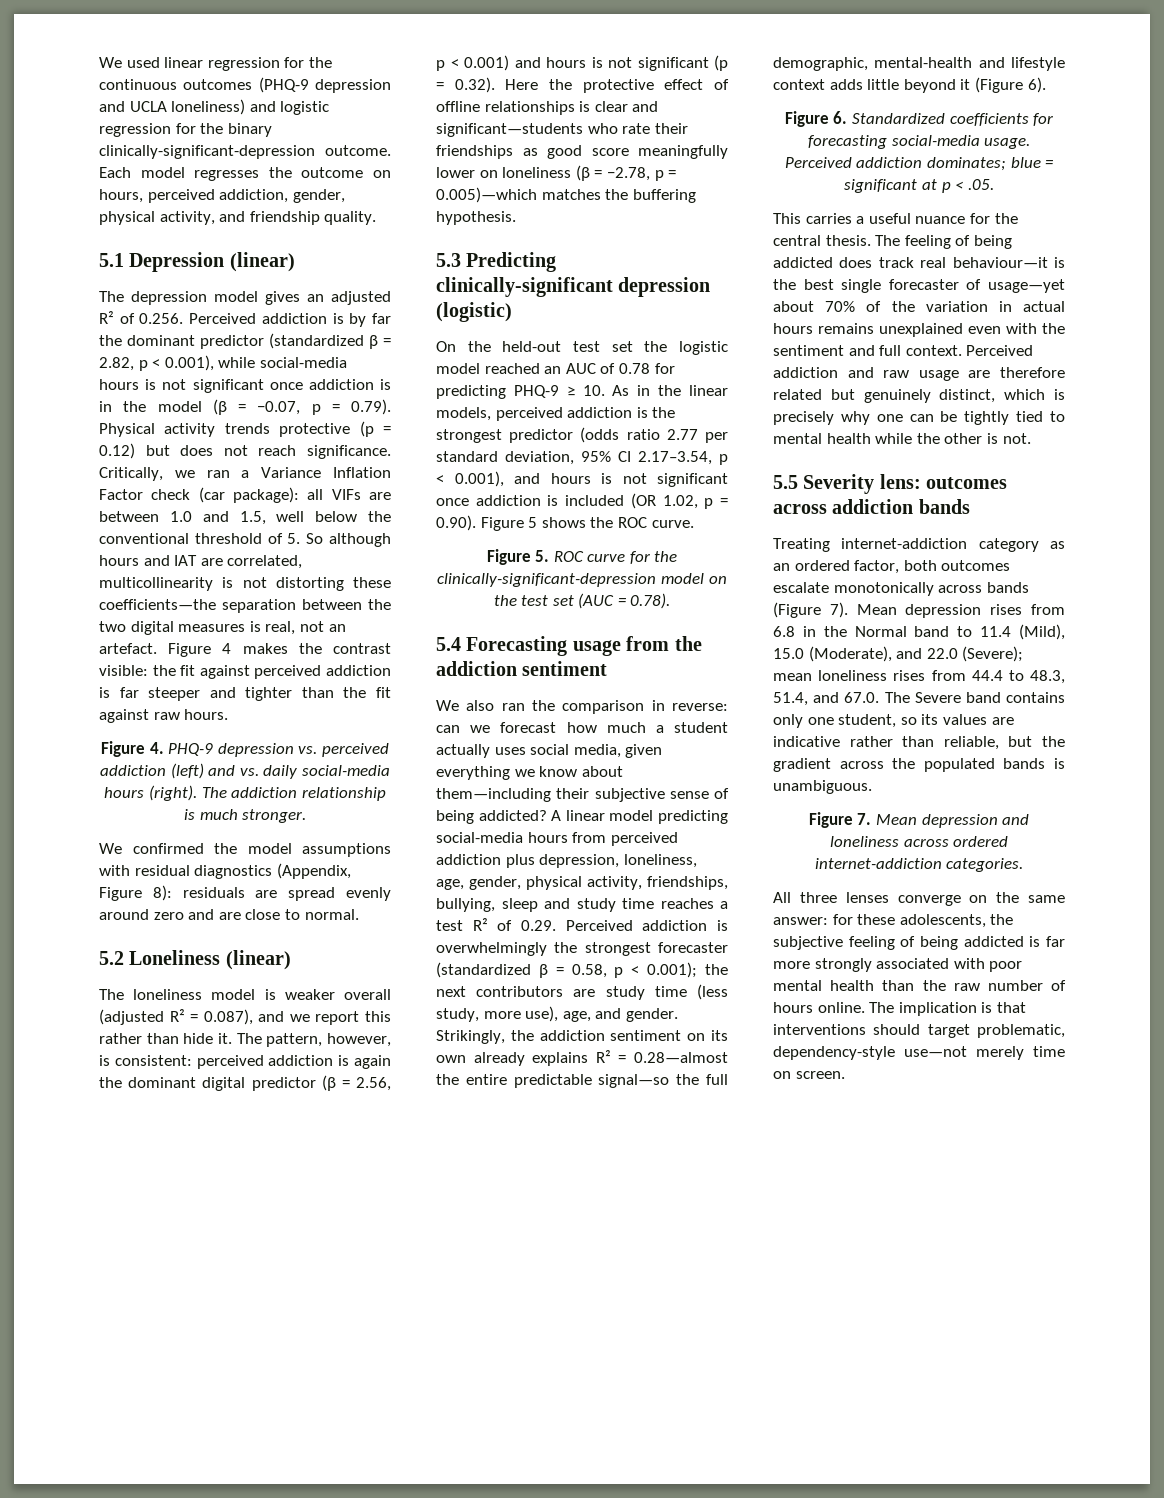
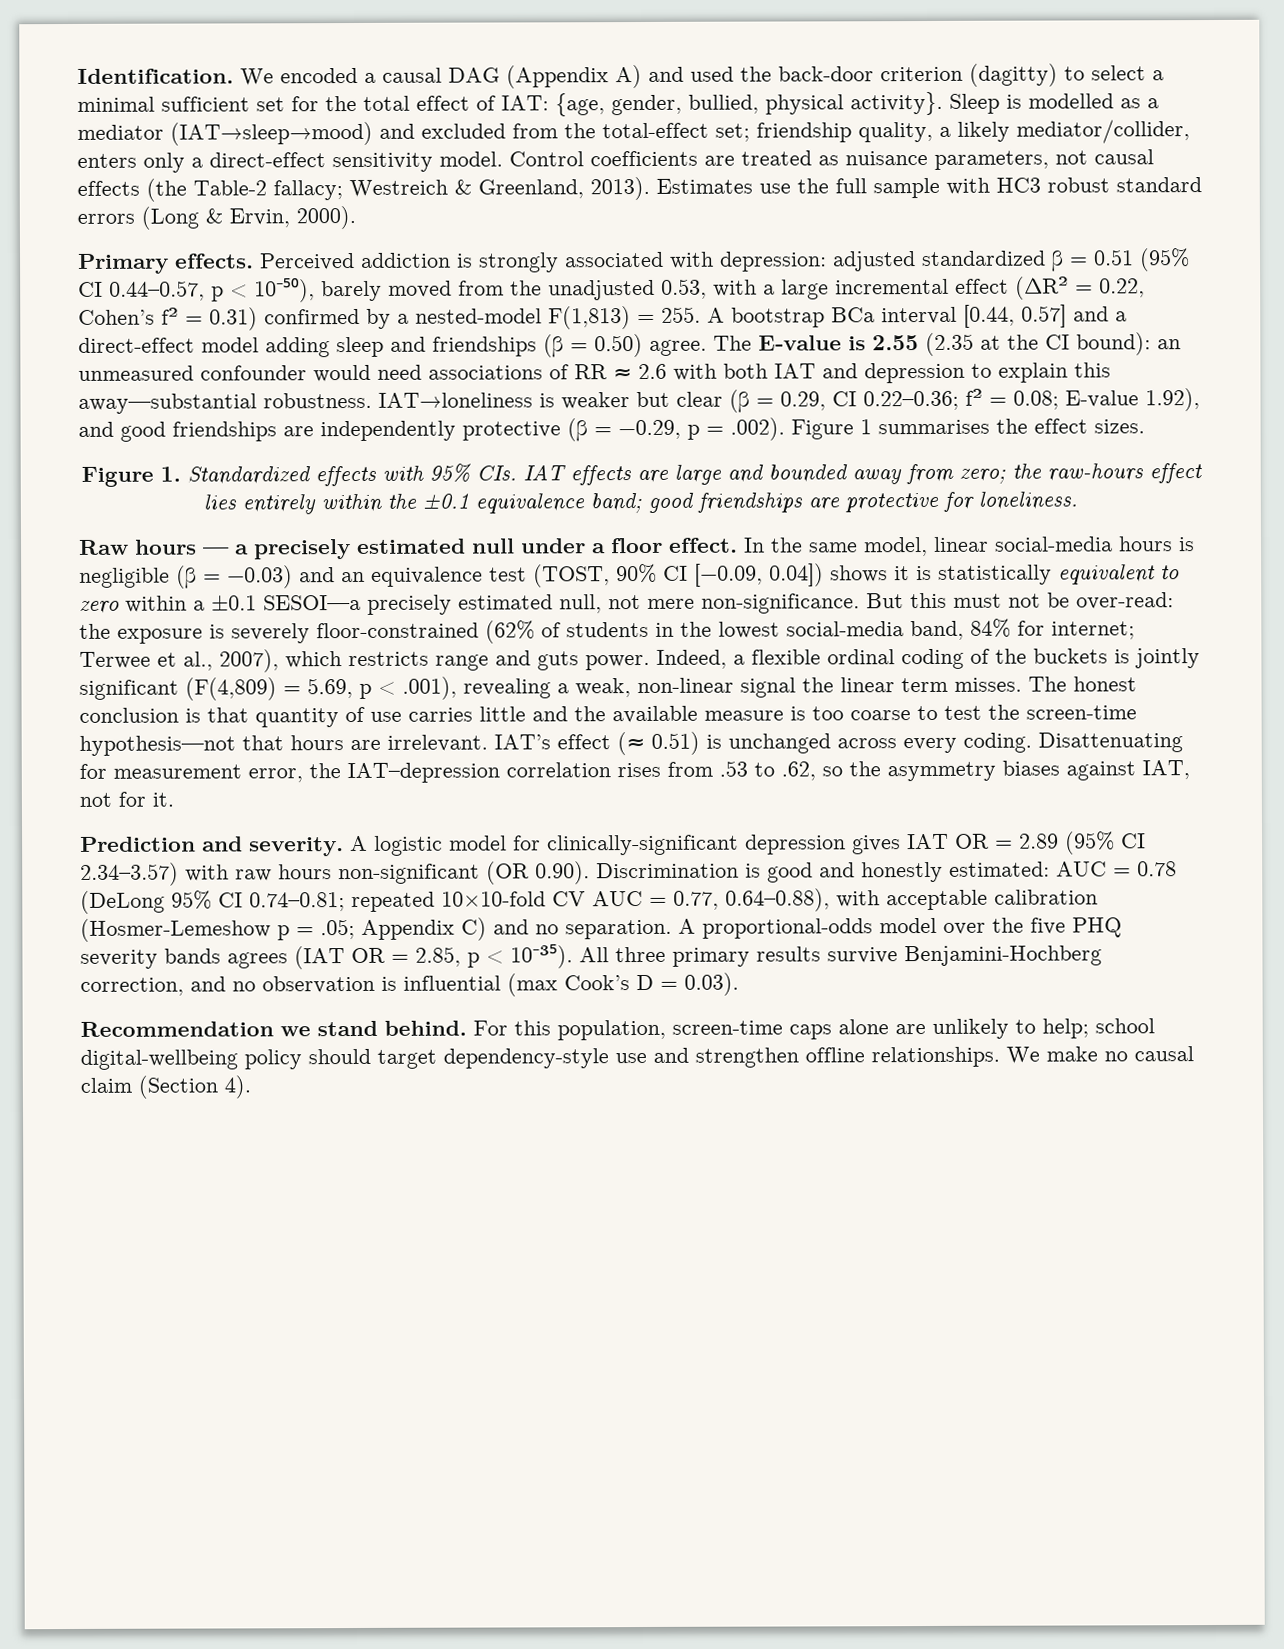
[99,57,332,71] [99,77,391,93] [99,99,330,115] [99,123,272,137] [99,145,391,159] [99,167,391,181] [99,189,345,203] [99,211,377,225] [99,252,295,272] [99,291,391,305] [99,311,392,327] [99,333,391,349] [99,355,347,371] [99,379,391,393] [99,399,391,415] [99,421,391,437] [99,443,391,459] [99,467,391,481] [99,487,391,503] [99,511,391,525] [99,533,392,547] [99,555,303,569] [99,577,391,591] [99,599,391,613] [99,621,346,635] [99,643,391,657] [99,665,391,679] [99,687,391,701] [99,709,229,723] [101,741,389,757] [100,763,390,779] [104,785,386,801] [183,809,307,823] [99,843,391,857] [99,863,351,879] [99,885,392,901] [99,909,359,920] [99,950,291,970] [99,989,391,1000] [99,1009,391,1025] [99,1033,391,1047] [99,1055,391,1069] [99,1075,391,1091] [436,55,728,71] [436,77,729,93] [436,101,659,115] [436,123,688,137] [436,145,728,159] [436,165,677,181] [436,187,696,203] [436,211,516,225] [436,252,557,272] [436,277,711,297] [436,302,512,322] [436,341,728,355] [436,363,675,374] [436,385,728,399] [436,407,676,421] [436,427,728,443] [436,451,728,465] [436,471,728,487] [436,493,728,509] [436,515,694,531] [486,549,678,565] [437,573,727,587] [493,593,671,609] [436,636,702,656] [436,661,608,676] [436,700,728,714] [436,722,728,733] [436,744,663,758] [436,766,623,780] [436,788,729,802] [436,810,728,824] [436,832,678,846] [436,854,697,868] [436,876,728,890] [436,898,728,912] [436,918,728,931] [436,942,728,956] [436,962,728,978] [436,984,728,1000] [436,1006,678,1022] [436,1030,728,1044] [436,1050,728,1066] [436,1074,728,1088] [773,57,1065,71] [773,77,1046,93] [784,111,1054,127] [807,135,1031,149] [784,157,1055,171] [844,179,994,193] [773,213,1018,224] [773,235,1012,249] [773,257,1065,268] [773,279,1065,293] [773,301,1065,312] [773,323,1065,337] [773,345,1034,356] [773,367,1065,381] [773,389,1065,403] [773,411,1065,425] [773,433,1031,444] [773,474,1008,494] [773,499,970,514] [773,538,1065,552] [773,560,1011,574] [773,582,1029,596] [773,602,1065,618] [773,624,1065,640] [773,646,1024,662] [773,670,1065,684] [773,692,1065,706] [773,714,1014,728] [773,736,1065,750] [773,758,1065,772] [773,780,872,794] [808,812,1030,828] [829,836,1009,847] [814,858,1024,872] [773,892,1065,906] [773,914,1014,928] [773,936,1065,950] [773,958,1023,972] [773,980,1066,991] [773,1002,1026,1016] [773,1024,1065,1038] [773,1046,1065,1060] [773,1071,845,1079] We used linear regression for the continuous outcomes (PHQ-9 depression and UCLA loneliness) and logistic regression for the binary clinically-significant-depression outcome. Each model regresses the outcome on hours, perceived addiction, gender, physical activity, and friendship quality. // 5.1 Depression (linear) // The depression model gives an adjusted R² of 0.256. Perceived addiction is by far the dominant predictor (standardized β = 2.82, p < 0.001), while social-media hours is not significant once addiction is in the model (β = −0.07, p = 0.79). Physical activity trends protective (p = 0.12) but does not reach significance. Critically, we ran a Variance Inflation Factor check (car package): all VIFs are between 1.0 and 1.5, well below the conventional threshold of 5. So although hours and IAT are correlated, multicollinearity is not distorting these coefficients—the separation between the two digital measures is real, not an artefact. Figure 4 makes the contrast visible: the fit against perceived addiction is far steeper and tighter than the fit against raw hours. // Figure 4. PHQ-9 depression vs. perceived addiction (left) and vs. daily social-media hours (right). The addiction relationship is much stronger. // We confirmed the model assumptions with residual diagnostics (Appendix, Figure 8): residuals are spread evenly around zero and are close to normal. // 5.2 Loneliness (linear) // The loneliness model is weaker overall (adjusted R² = 0.087), and we report this rather than hide it. The pattern, however, is consistent: perceived addiction is again the dominant digital predictor (β = 2.56, p < 0.001) and hours is not significant (p = 0.32). Here the protective effect of offline relationships is clear and significant—students who rate their friendships as good score meaningfully lower on loneliness (β = −2.78, p = 0.005)—which matches the buffering hypothesis. // 5.3 Predicting clinically-significant depression (logistic) // On the held-out test set the logistic model reached an AUC of 0.78 for predicting PHQ-9 ≥ 10. As in the linear models, perceived addiction is the strongest predictor (odds ratio 2.77 per standard deviation, 95% CI 2.17–3.54, p < 0.001), and hours is not significant once addiction is included (OR 1.02, p = 0.90). Figure 5 shows the ROC curve. // Figure 5. ROC curve for the clinically-significant-depression model on the test set (AUC = 0.78). // 5.4 Forecasting usage from the addiction sentiment // We also ran the comparison in reverse: can we forecast how much a student actually uses social media, given everything we know about them—including their subjective sense of being addicted? A linear model predicting social-media hours from perceived addiction plus depression, loneliness, age, gender, physical activity, friendships, bullying, sleep and study time reaches a test R² of 0.29. Perceived addiction is overwhelmingly the strongest forecaster (standardized β = 0.58, p < 0.001); the next contributors are study time (less study, more use), age, and gender. Strikingly, the addiction sentiment on its own already explains R² = 0.28—almost the entire predictable signal—so the full demographic, mental-health and lifestyle context adds little beyond it (Figure 6). // Figure 6. Standardized coefficients for forecasting social-media usage. Perceived addiction dominates; blue = significant at p < .05. // This carries a useful nuance for the central thesis. The feeling of being addicted does track real behaviour—it is the best single forecaster of usage—yet about 70% of the variation in actual hours remains unexplained even with the sentiment and full context. Perceived addiction and raw usage are therefore related but genuinely distinct, which is precisely why one can be tightly tied to mental health while the other is not. // 5.5 Severity lens: outcomes across addiction bands // Treating internet-addiction category as an ordered factor, both outcomes escalate monotonically across bands (Figure 7). Mean depression rises from 6.8 in the Normal band to 11.4 (Mild), 15.0 (Moderate), and 22.0 (Severe); mean loneliness rises from 44.4 to 48.3, 51.4, and 67.0. The Severe band contains only one student, so its values are indicative rather than reliable, but the gradient across the populated bands is unambiguous. // Figure 7. Mean depression and loneliness across ordered internet-addiction categories. // All three lenses converge on the same answer: for these adolescents, the subjective feeling of being addicted is far more strongly associated with poor mental health than the raw number of hours online. The implication is that interventions should target problematic, dependency-style use—not merely time on screen. -> [77,63,1164,89] [77,91,1159,117] [77,119,1190,146] [77,149,1154,173] [77,176,1202,202] [77,205,356,230] [78,248,1190,274] [78,276,1145,303] [78,304,1127,331] [78,332,1181,358] [78,362,1111,384] [78,388,1200,414] [78,417,1145,442] [80,463,1203,487] [203,491,1078,515] [79,536,1195,560] [79,563,1180,589] [79,592,1174,615] [79,618,1135,644] [79,648,1200,673] [79,676,1137,701] [79,704,1137,728] [79,731,1183,756] [79,760,1190,784] [79,791,174,807] [80,831,1146,857] [80,861,1177,886] [80,888,1098,914] [80,917,1122,942] [80,943,1102,970] [80,972,739,997] [80,1018,1155,1041] [80,1046,1194,1070] [80,1075,251,1099] Identification. We encoded a causal DAG (Appendix A) and used the back-door criterion (dagitty) to select a minimal sufficient set for the total effect of IAT: {age, gender, bullied, physical activity}. Sleep is modelled as a mediator (IAT→sleep→mood) and excluded from the total-effect set; friendship quality, a likely mediator/collider, enters only a direct-effect sensitivity model. Control coefficients are treated as nuisance parameters, not causal effects (the Table-2 fallacy; Westreich & Greenland, 2013). Estimates use the full sample with HC3 robust standard errors (Long & Ervin, 2000). // Primary effects. Perceived addiction is strongly associated with depression: adjusted standardized β = 0.51 (95% CI 0.44–0.57, p < 10⁻⁵⁰), barely moved from the unadjusted 0.53, with a large incremental effect (ΔR² = 0.22, Cohen’s f² = 0.31) confirmed by a nested-model F(1,813) = 255. A bootstrap BCa interval [0.44, 0.57] and a direct-effect model adding sleep and friendships (β = 0.50) agree. The E-value is 2.55 (2.35 at the CI bound): an unmeasured confounder would need associations of RR ≈ 2.6 with both IAT and depression to explain this away—substantial robustness. IAT→loneliness is weaker but clear (β = 0.29, CI 0.22–0.36; f² = 0.08; E-value 1.92), and good friendships are independently protective (β = −0.29, p = .002). Figure 1 summarises the effect sizes. // Figure 1. Standardized effects with 95% CIs. IAT effects are large and bounded away from zero; the raw-hours effect lies entirely within the ±0.1 equivalence band; good friendships are protective for loneliness. // Raw hours — a precisely estimated null under a floor effect. In the same model, linear social-media hours is negligible (β = −0.03) and an equivalence test (TOST, 90% CI [−0.09, 0.04]) shows it is statistically equivalent to zero within a ±0.1 SESOI—a precisely estimated null, not mere non-significance. But this must not be over-read: the exposure is severely floor-constrained (62% of students in the lowest social-media band, 84% for internet; Terwee et al., 2007), which restricts range and guts power. Indeed, a flexible ordinal coding of the buckets is jointly significant (F(4,809) = 5.69, p < .001), revealing a weak, non-linear signal the linear term misses. The honest conclusion is that quantity of use carries little and the available measure is too coarse to test the screen-time hypothesis—not that hours are irrelevant. IAT’s effect (≈ 0.51) is unchanged across every coding. Disattenuating for measurement error, the IAT–depression correlation rises from .53 to .62, so the asymmetry biases against IAT, not for it. // Prediction and severity. A logistic model for clinically-significant depression gives IAT OR = 2.89 (95% CI 2.34–3.57) with raw hours non-significant (OR 0.90). Discrimination is good and honestly estimated: AUC = 0.78 (DeLong 95% CI 0.74–0.81; repeated 10×10-fold CV AUC = 0.77, 0.64–0.88), with acceptable calibration (Hosmer-Lemeshow p = .05; Appendix C) and no separation. A proportional-odds model over the five PHQ severity bands agrees (IAT OR = 2.85, p < 10⁻³⁵). All three primary results survive Benjamini-Hochberg correction, and no observation is influential (max Cook’s D = 0.03). // Recommendation we stand behind. For this population, screen-time caps alone are unlikely to help; school digital-wellbeing policy should target dependency-style use and strengthen offline relationships. We make no causal claim (Section 4).

